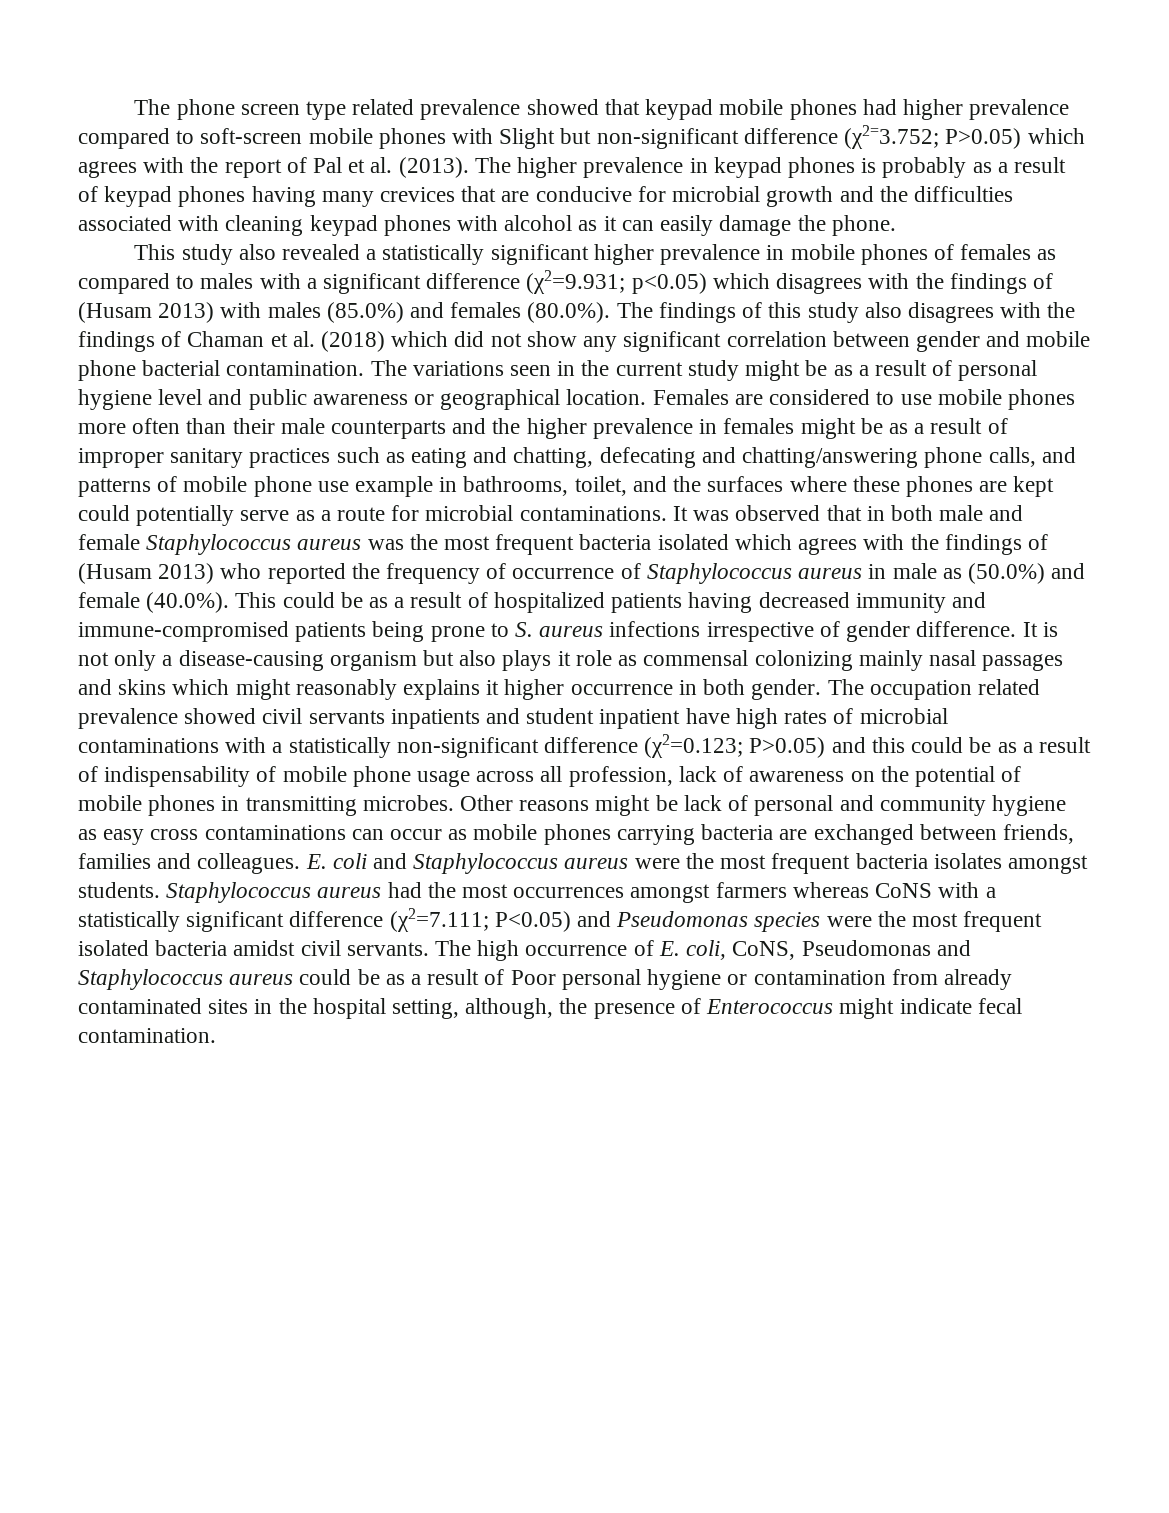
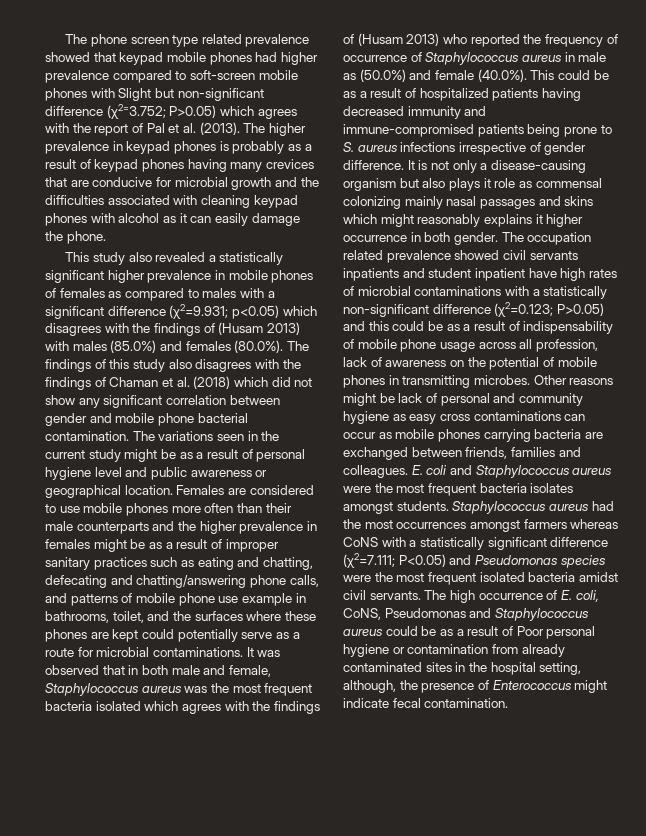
[78,534,140,550] female -> [228,665,271,677] female,

